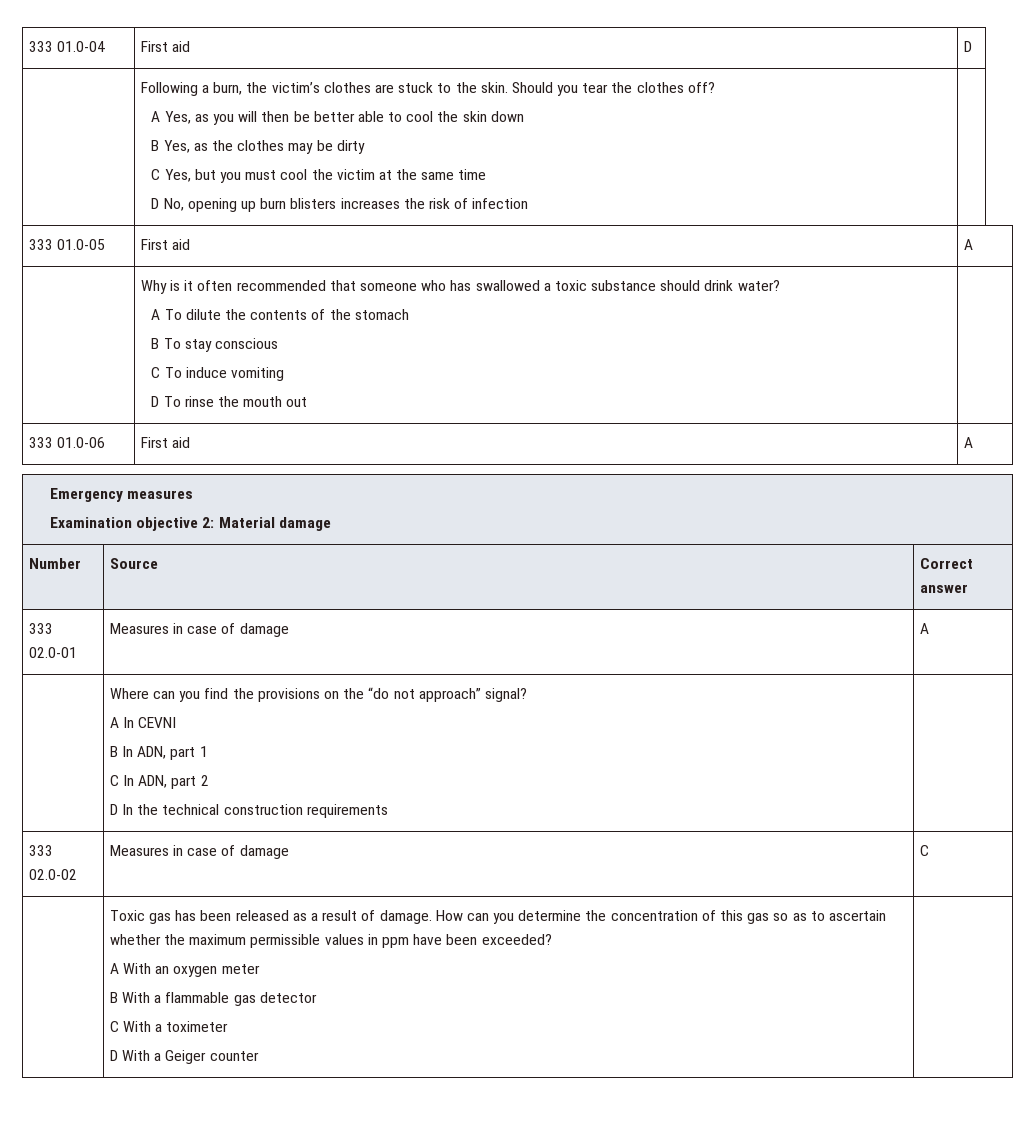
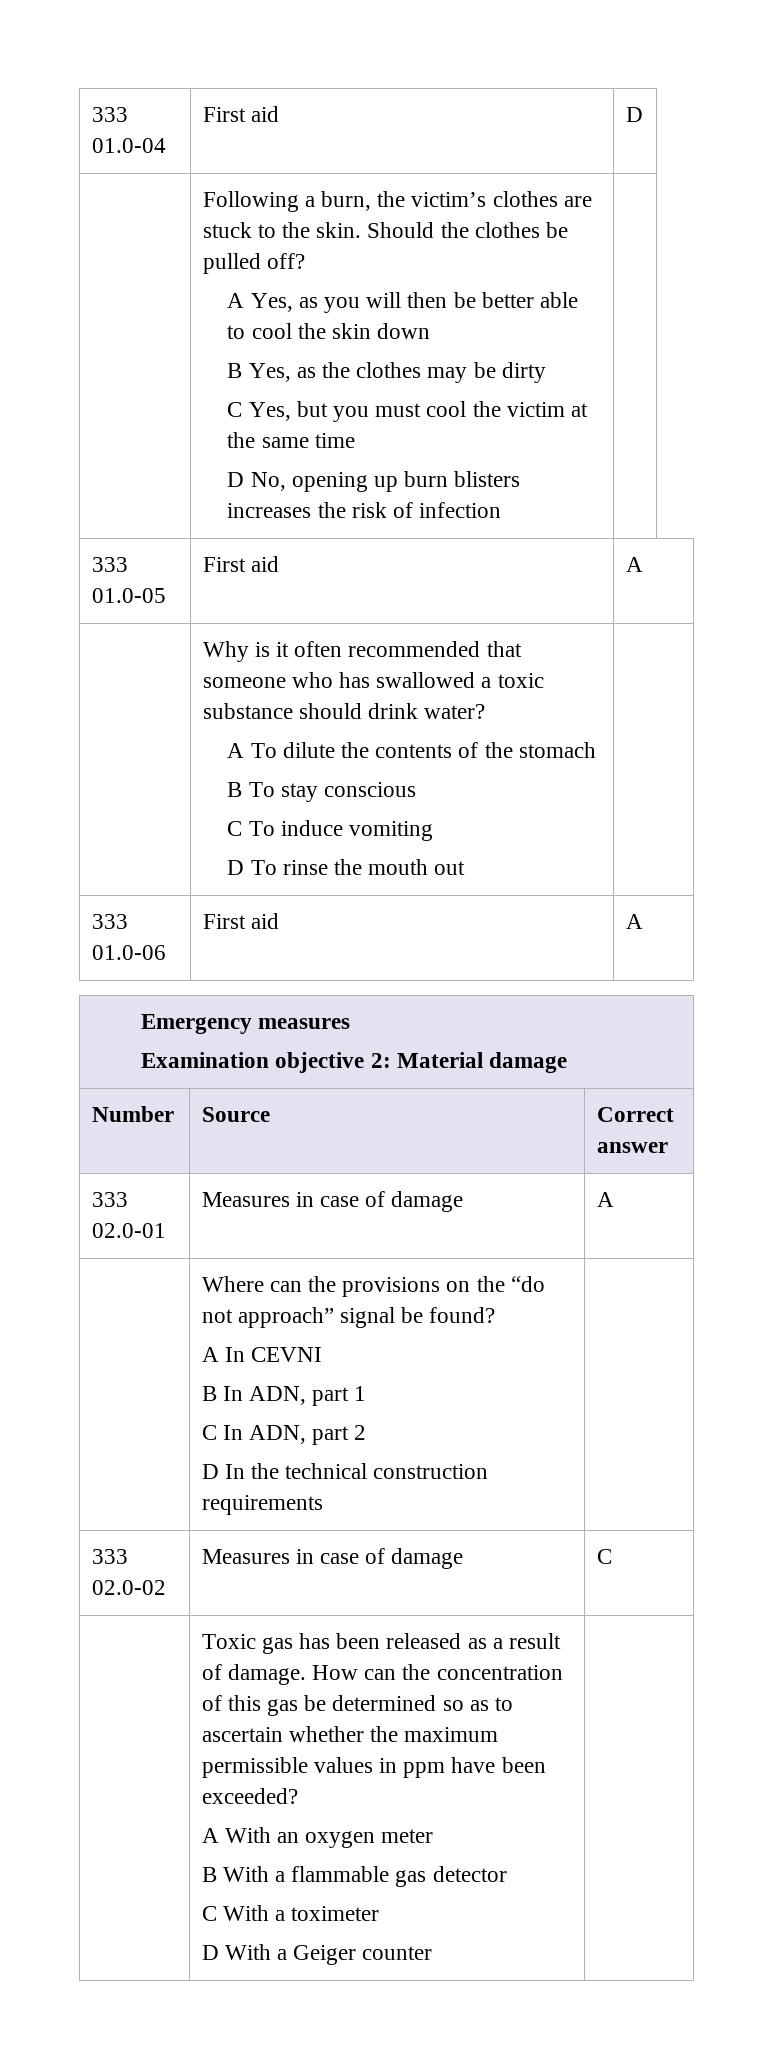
[557,82,684,96] you tear the clothes -> [440,222,568,238] [202,253,261,274] the clothes be pulled
[179,688,229,702] you find -> (302, 1286) none
[484,688,527,702] signal? -> [339,1307,496,1328] signal be found?
[493,910,582,924] you determine -> (397, 1674) none
(770, 918) none -> [304,1695,437,1711] be determined

